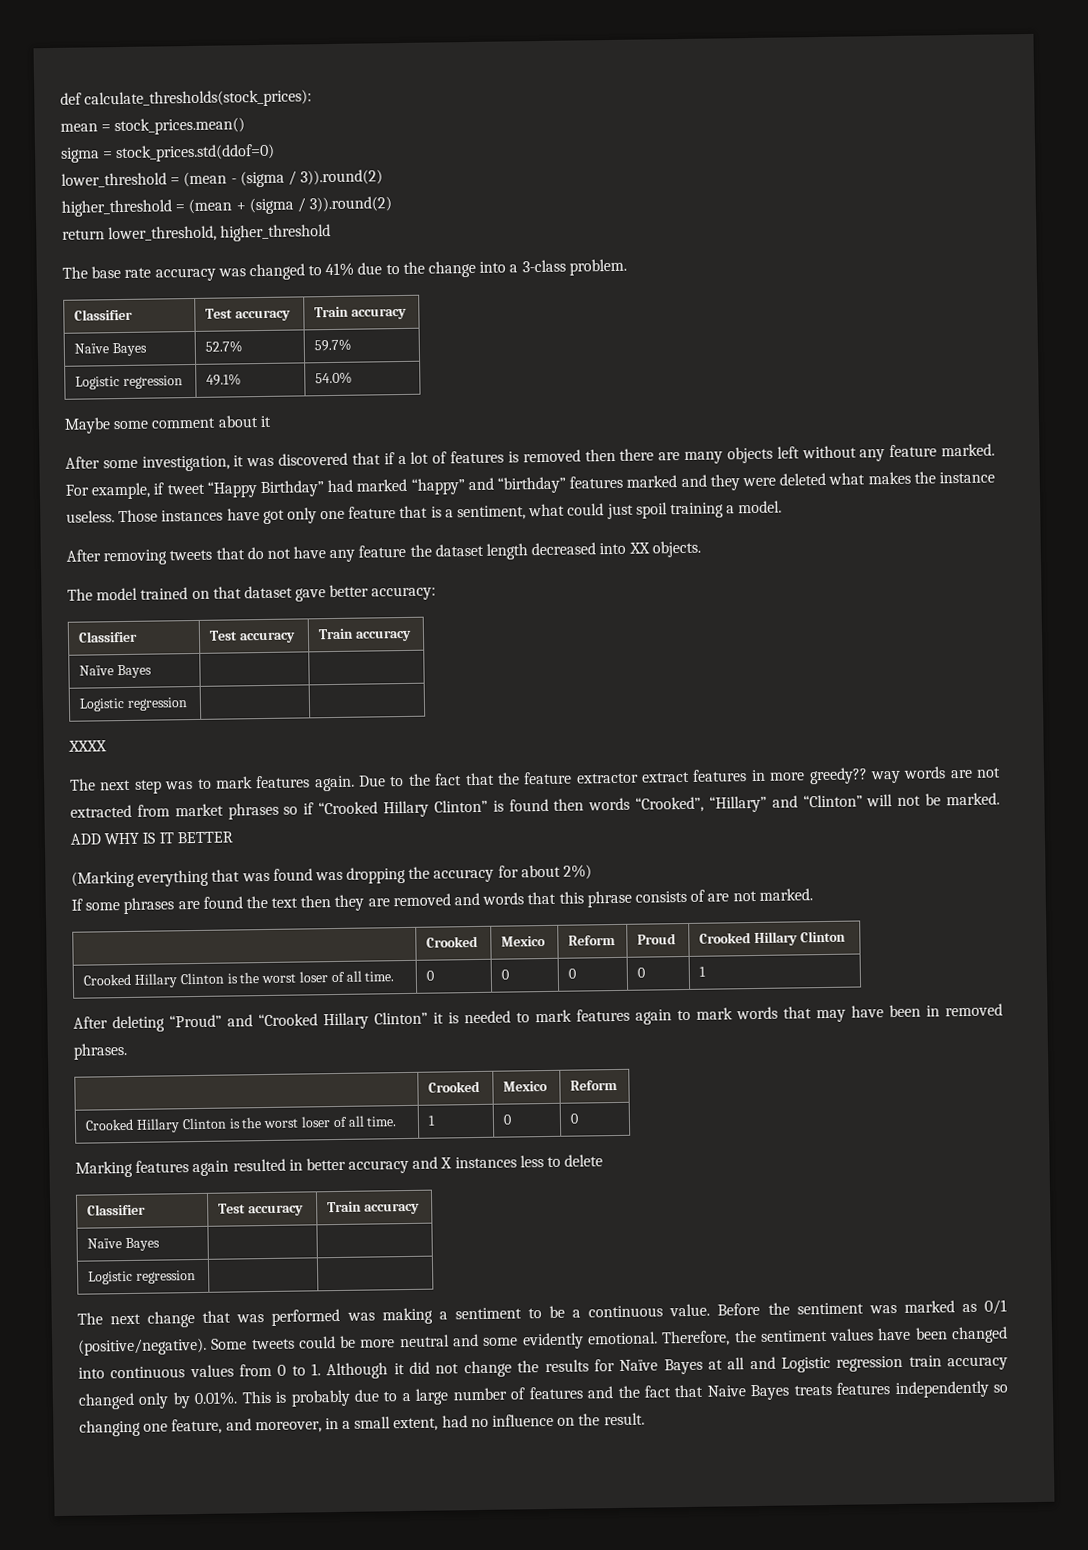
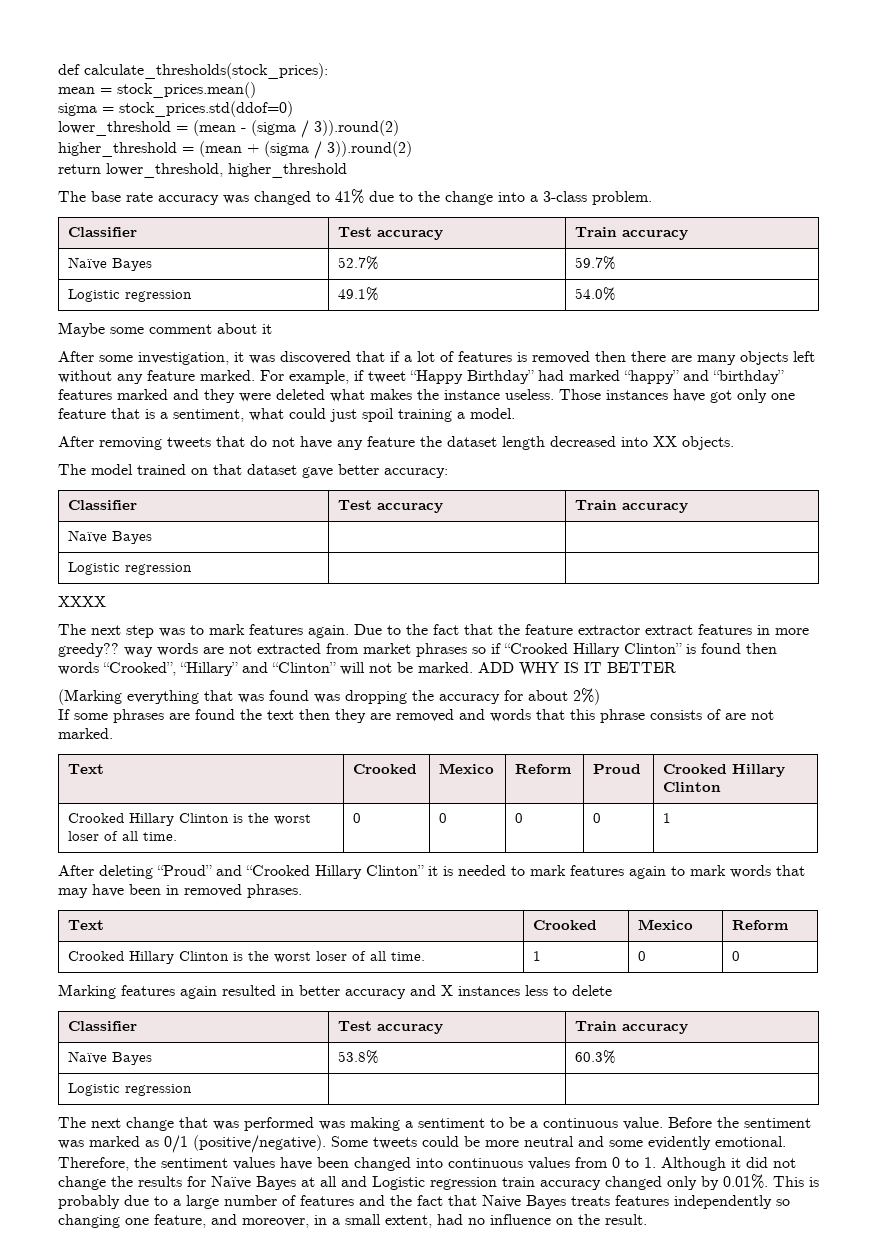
(813, 894) none -> [68,764,105,774] Text
(128, 1051) none -> [68,920,105,930] Text
(161, 1244) | -> [338,1050,380,1064] [575,1050,617,1064] 53.8% | 60.3%

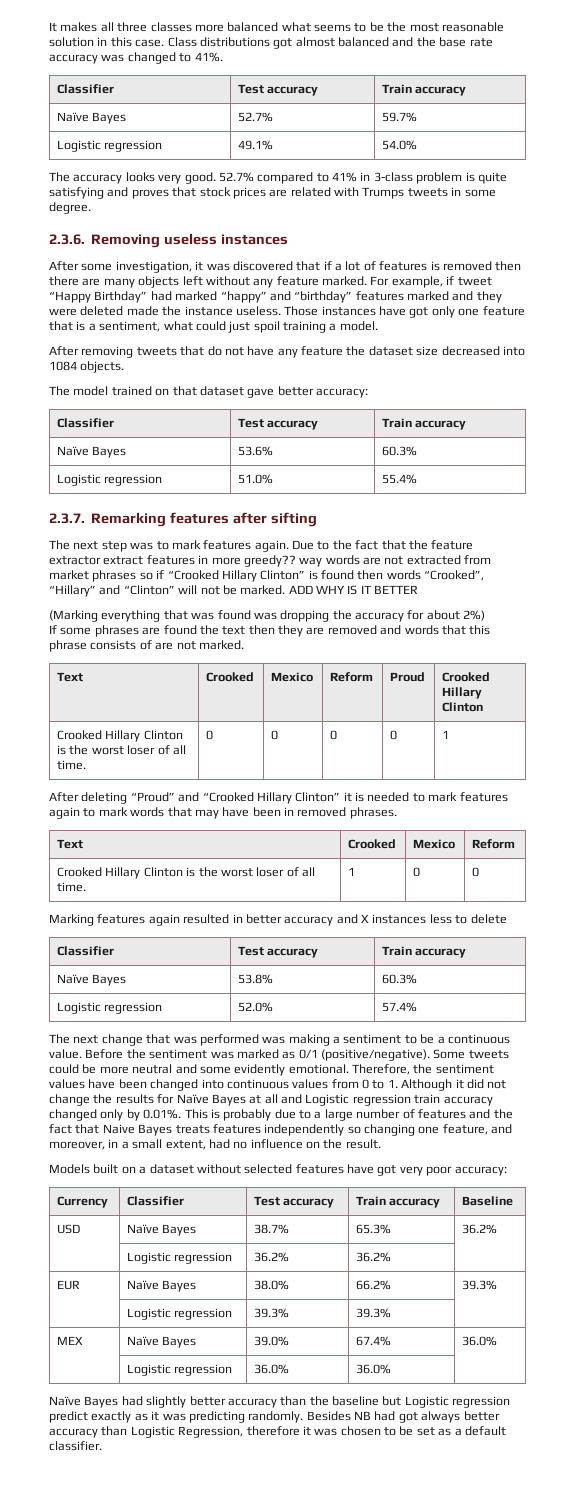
[58,63,328,79] [58,82,256,98] [58,101,293,117] [58,120,399,138] [58,141,412,159] [58,163,347,178] [58,191,86,202] def calculate_thresholds(stock_prices): // mean = stock_prices.mean() // sigma = stock_prices.std(ddof=0) // lower_threshold = (mean - (sigma / 3)).round(2) // higher_threshold = (mean + (sigma / 3)).round(2) // return lower_threshold, higher_threshold // The -> [49,22,504,32] [49,37,436,49] It makes all three classes more balanced what seems to be the most reasonable solution in this case. Class distributions got almost balanced and the
[335,189,652,205] 41% due to the change into a 3-class problem. -> [194,52,223,62] 41%.
[58,322,272,337] Maybe some comment about it -> [49,172,507,184] [49,187,496,199] [49,202,91,214] [49,233,289,248] The accuracy looks very good. 52.7% compared to 41% in 3-class problem is quite satisfying and proves that stock prices are related with Trumps tweets in some degree. // 2.3.6. Removing useless instances
[330,389,412,402] what makes -> [126,306,159,316] made
[502,436,545,450] length -> [416,346,439,356] size
[653,436,677,447] XX -> [49,361,77,371] 1084
[68,562,193,575] [58,596,106,607] | // Logistic regression | | // XXXX -> [238,446,274,456] [382,446,418,456] [57,474,163,486] [238,474,274,484] [382,474,418,484] [49,512,317,527] 53.6% | 60.3% // Logistic regression | 51.0% | 55.4% // 2.3.7. Remarking features after sifting
(193, 1090) | -> [238,1002,274,1012] [382,1002,418,1012] 52.0% | 57.4%
(647, 1219) none -> [49,1164,507,1176] [57,1196,109,1208] [127,1196,185,1206] [254,1196,335,1208] [356,1196,441,1208] [462,1196,514,1206] [57,1224,81,1234] [127,1224,197,1236] [254,1224,290,1234] [356,1224,392,1234] [462,1224,498,1234] [127,1252,233,1264] [254,1252,290,1262] [356,1252,392,1262] [57,1280,81,1290] [127,1280,197,1292] [254,1280,290,1290] [356,1280,392,1290] [462,1280,498,1290] [127,1308,233,1320] [254,1308,290,1318] [356,1308,392,1318] [57,1336,84,1345] [127,1336,197,1348] [254,1336,290,1346] [356,1336,392,1346] [462,1336,498,1346] [127,1364,233,1376] [254,1364,290,1374] [356,1364,392,1374] [49,1396,511,1408] [49,1411,500,1423] [49,1426,506,1438] [49,1441,102,1451] // Models built on a dataset without selected features have got very poor accuracy: // Currency | Classifier | Test accuracy | Train accuracy | Baseline // USD | Naïve Bayes | 38.7% | 65.3% | 36.2% // | Logistic regression | 36.2% | 36.2% | // EUR | Naïve Bayes | 38.0% | 66.2% | 39.3% // | Logistic regression | 39.3% | 39.3% | // MEX | Naïve Bayes | 39.0% | 67.4% | 36.0% // | Logistic regression | 36.0% | 36.0% | // Naïve Bayes had slightly better accuracy than the baseline but Logistic regression predict exactly as it was predicting randomly. Besides NB had got always better accuracy than Logistic Regression, therefore it was chosen to be set as a default classifier.

